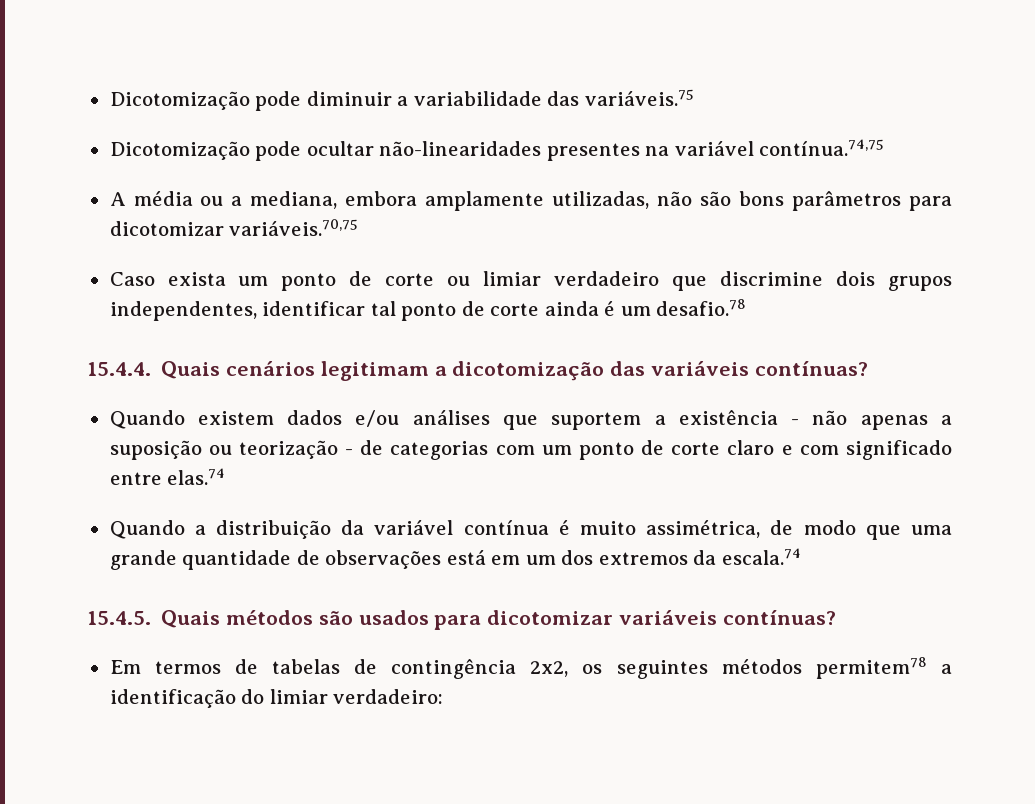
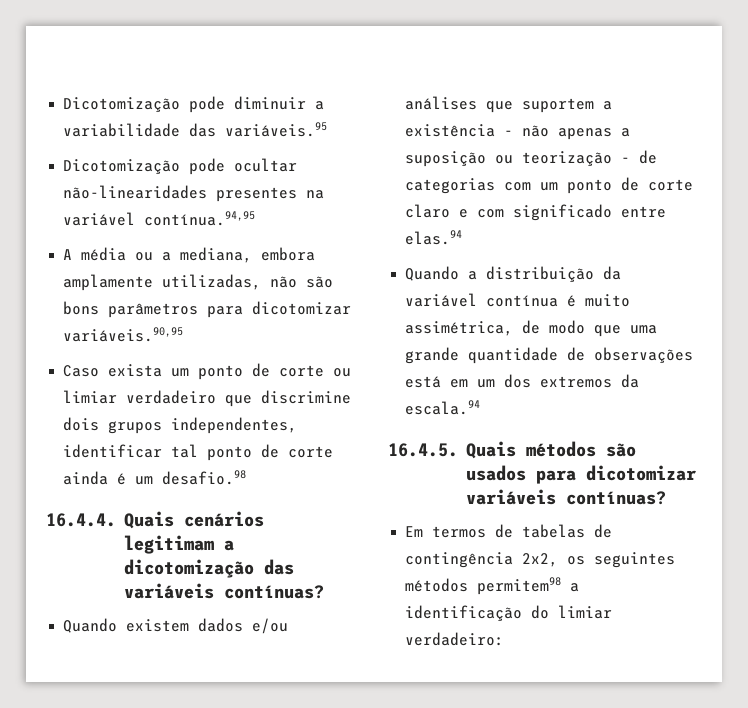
[584,89,694,106] variáveis.75 -> [225,122,328,137] variáveis.95
[759,139,885,156] contínua.74,75 -> [144,211,256,226] contínua.94,95
[229,219,359,236] variáveis.70,75 -> [63,327,184,342] variáveis.90,95
[656,299,747,316] [87,362,151,376] desafio.78 // 15.4.4. -> [162,470,247,485] [46,513,116,527] desafio.98 // 16.4.4.
[167,468,226,485] elas.74 -> [405,230,463,245] elas.94
[721,548,801,565] [87,611,151,625] escala.74 // 15.4.5. -> [405,400,481,415] [388,443,458,457] escala.94 // 16.4.5.
[815,657,927,679] permitem78 -> [477,577,562,595] permitem98

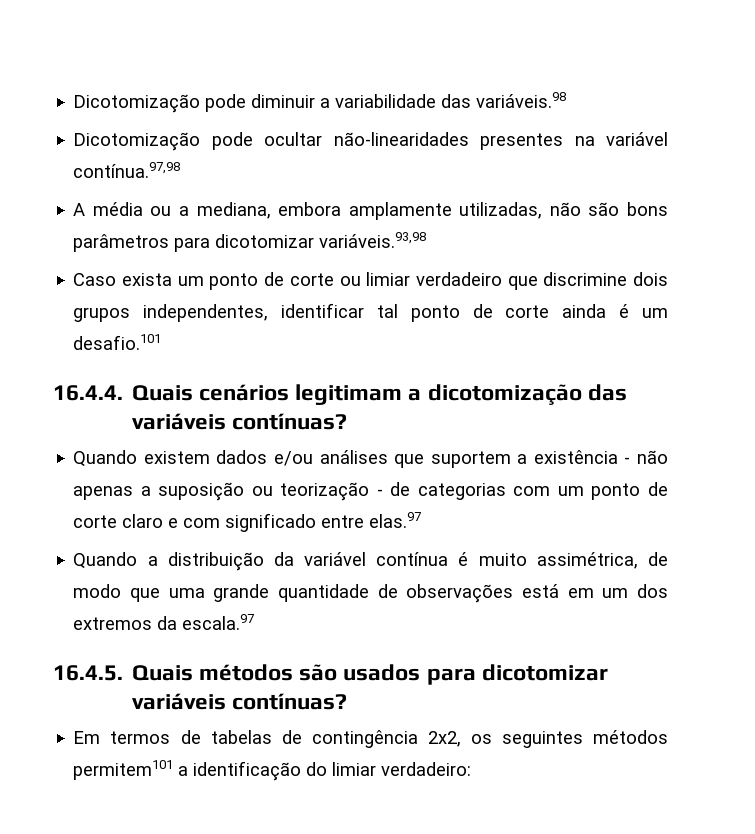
[225,122,328,137] variáveis.95 -> [476,92,567,108] variáveis.98
[144,211,256,226] contínua.94,95 -> [73,162,181,178] contínua.97,98
[63,327,184,342] variáveis.90,95 -> [319,232,427,248] variáveis.93,98
[162,470,247,485] desafio.98 -> [73,334,162,350] desafio.101
[405,230,463,245] elas.94 -> [369,512,422,528] elas.97
[405,400,481,415] escala.94 -> [182,614,255,630] escala.97
[477,577,562,595] permitem98 -> [73,760,174,780] permitem101

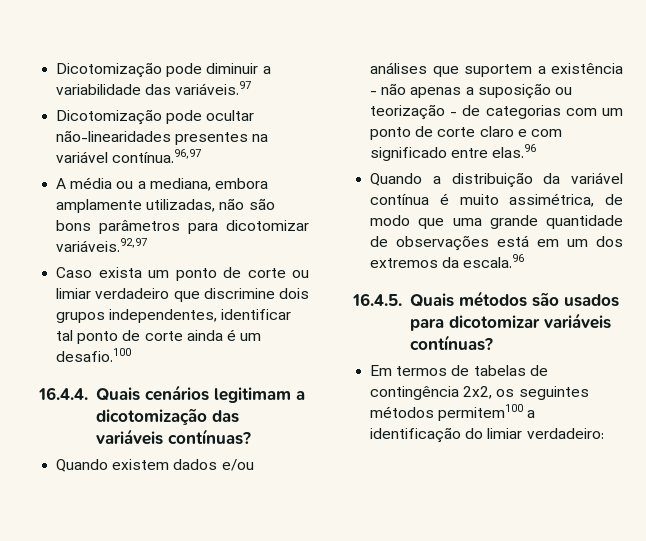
[476,92,567,108] variáveis.98 -> [175,81,252,95] variáveis.97
[73,162,181,178] contínua.97,98 -> [112,149,202,163] contínua.96,97
[319,232,427,248] variáveis.93,98 -> [56,238,148,252] variáveis.92,97
[73,334,162,350] desafio.101 -> [56,348,132,362] desafio.100
[369,512,422,528] elas.97 -> [492,144,537,158] elas.96
[182,614,255,630] escala.97 -> [463,254,525,268] escala.96
[73,760,174,780] permitem101 -> [438,404,524,421] permitem100

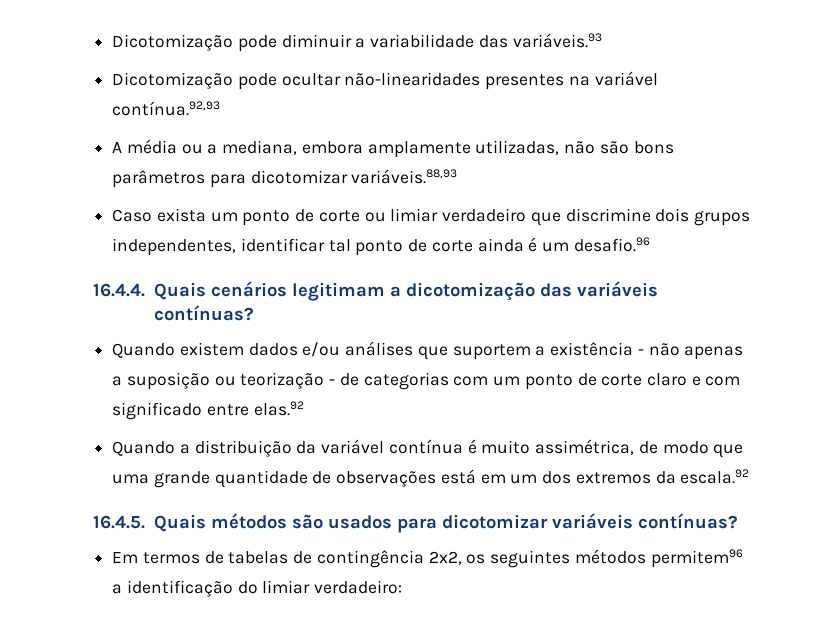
[175,81,252,95] variáveis.97 -> [512,33,602,48] variáveis.93
[112,149,202,163] contínua.96,97 -> [112,101,221,116] contínua.92,93
[56,238,148,252] variáveis.92,97 -> [351,169,458,184] variáveis.88,93
[56,348,132,362] desafio.100 -> [573,237,650,252] desafio.96
[492,144,537,158] elas.96 -> [253,401,304,416] elas.92
[463,254,525,268] escala.96 -> [680,469,750,484] escala.92
[438,404,524,421] permitem100 -> [650,549,743,568] permitem96

